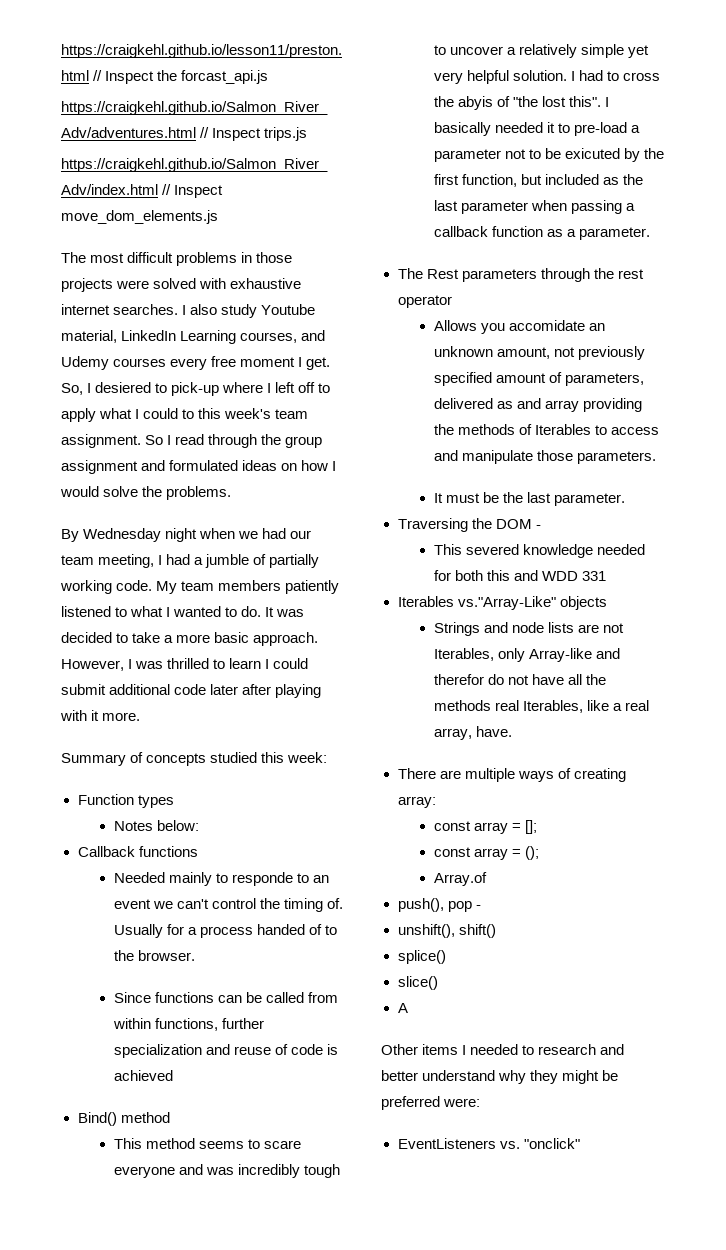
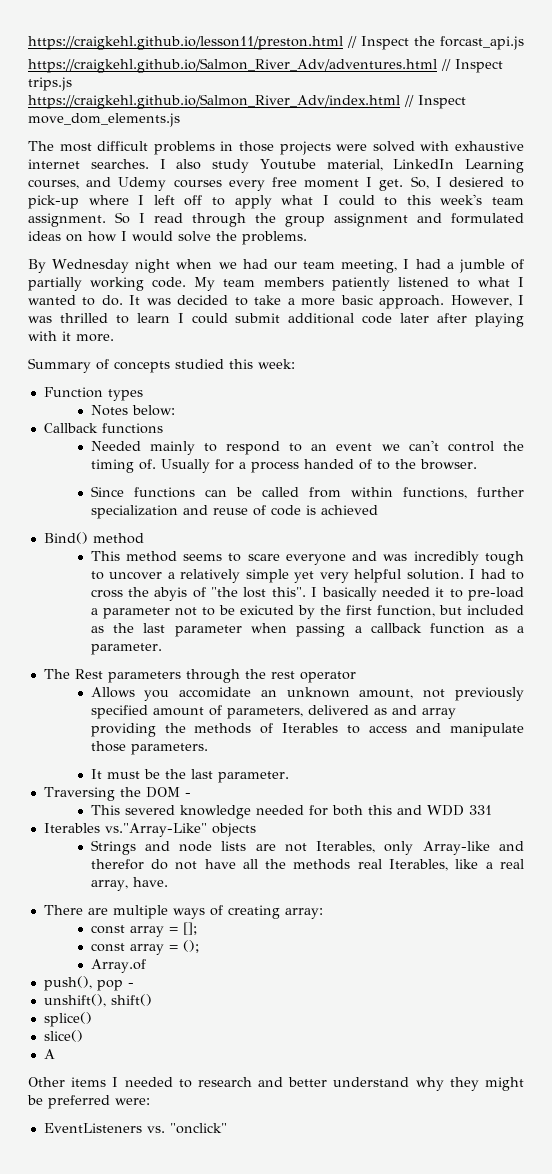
[231,872,293,886] responde -> [226,441,281,455] respond

